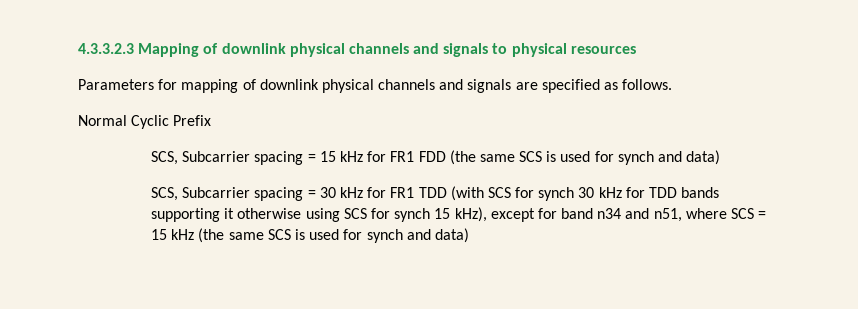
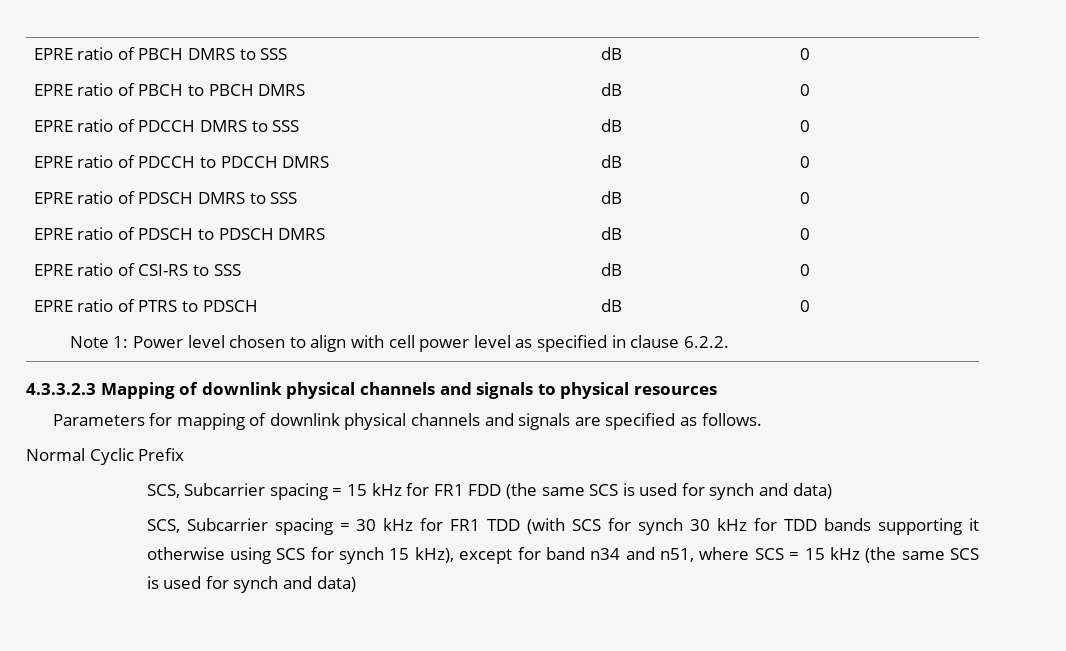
(78, 48) none -> [33,47,288,60] [600,47,622,60] [799,48,810,60] [33,83,306,96] [600,83,622,96] [799,84,810,96] [33,119,300,132] [600,119,622,132] [799,120,810,132] [33,155,330,168] [600,155,622,168] [799,156,810,168] [33,191,298,204] [600,191,622,204] [799,192,810,204] [33,227,326,240] [600,227,622,240] [799,228,810,240] [33,263,241,276] [600,263,622,276] [799,264,810,276] [33,299,258,312] [600,299,622,312] [799,300,810,312] [69,335,729,352] EPRE ratio of PBCH DMRS to SSS | dB | 0 // EPRE ratio of PBCH to PBCH DMRS | dB | 0 // EPRE ratio of PDCCH DMRS to SSS | dB | 0 // EPRE ratio of PDCCH to PDCCH DMRS | dB | 0 // EPRE ratio of PDSCH DMRS to SSS | dB | 0 // EPRE ratio of PDSCH to PDSCH DMRS | dB | 0 // EPRE ratio of CSI-RS to SSS | dB | 0 // EPRE ratio of PTRS to PDSCH | dB | 0 // Note 1: Power level chosen to align with cell power level as specified in clause 6.2.2. //

